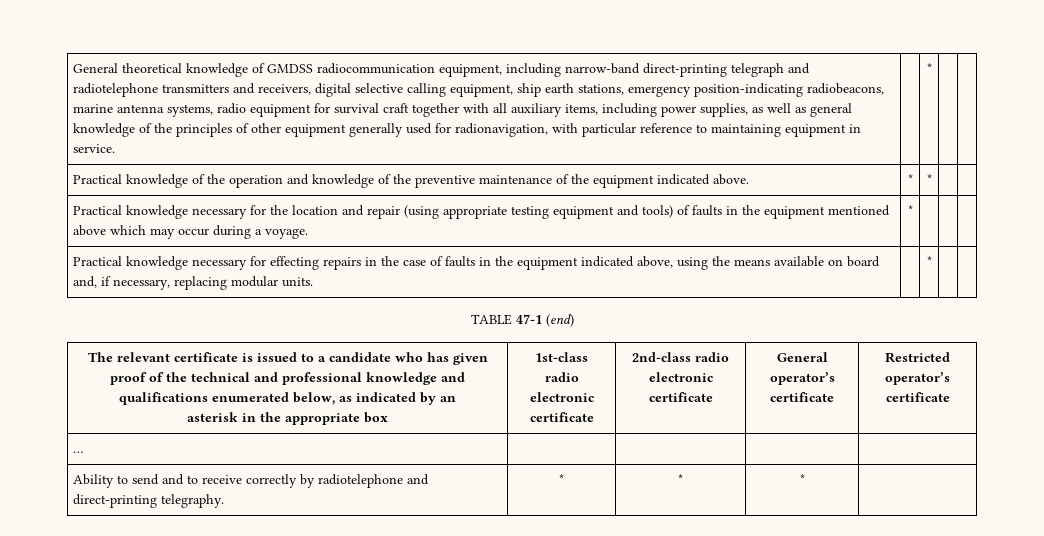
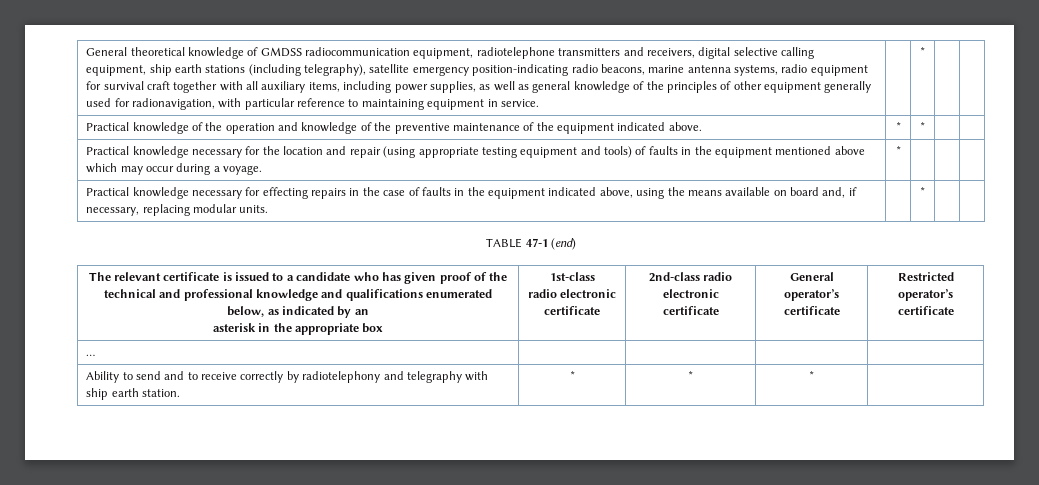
[505,63,810,77] including narrow-band direct-printing telegraph and -> (474, 53) none
[577,83,884,97] stations, emergency position-indicating radiobeacons, -> [205,64,645,76] stations (including telegraphy), satellite emergency position-indicating radio beacons,
[317,474,429,488] [72,494,224,508] radiotelephone and direct-printing telegraphy. -> [302,371,489,383] [86,388,180,400] radiotelephony and telegraphy with ship earth station.

